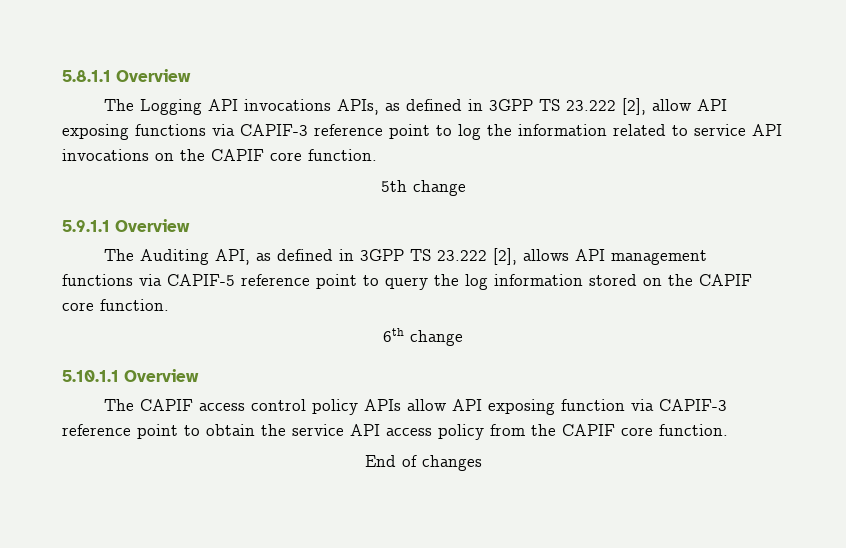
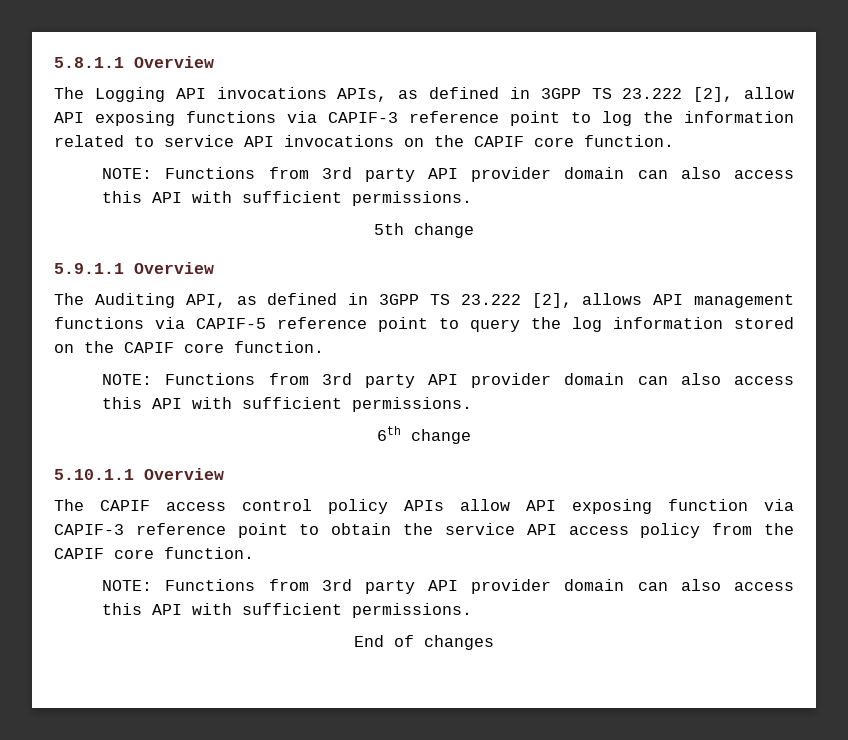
(377, 155) none -> [102,167,794,182] [102,191,473,206] // NOTE: Functions from 3rd party API provider domain can also access this API with sufficient permissions.
(169, 305) none -> [102,373,794,388] [102,397,473,412] // NOTE: Functions from 3rd party API provider domain can also access this API with sufficient permissions.
(728, 430) none -> [102,579,794,594] [102,603,473,618] // NOTE: Functions from 3rd party API provider domain can also access this API with sufficient permissions.

